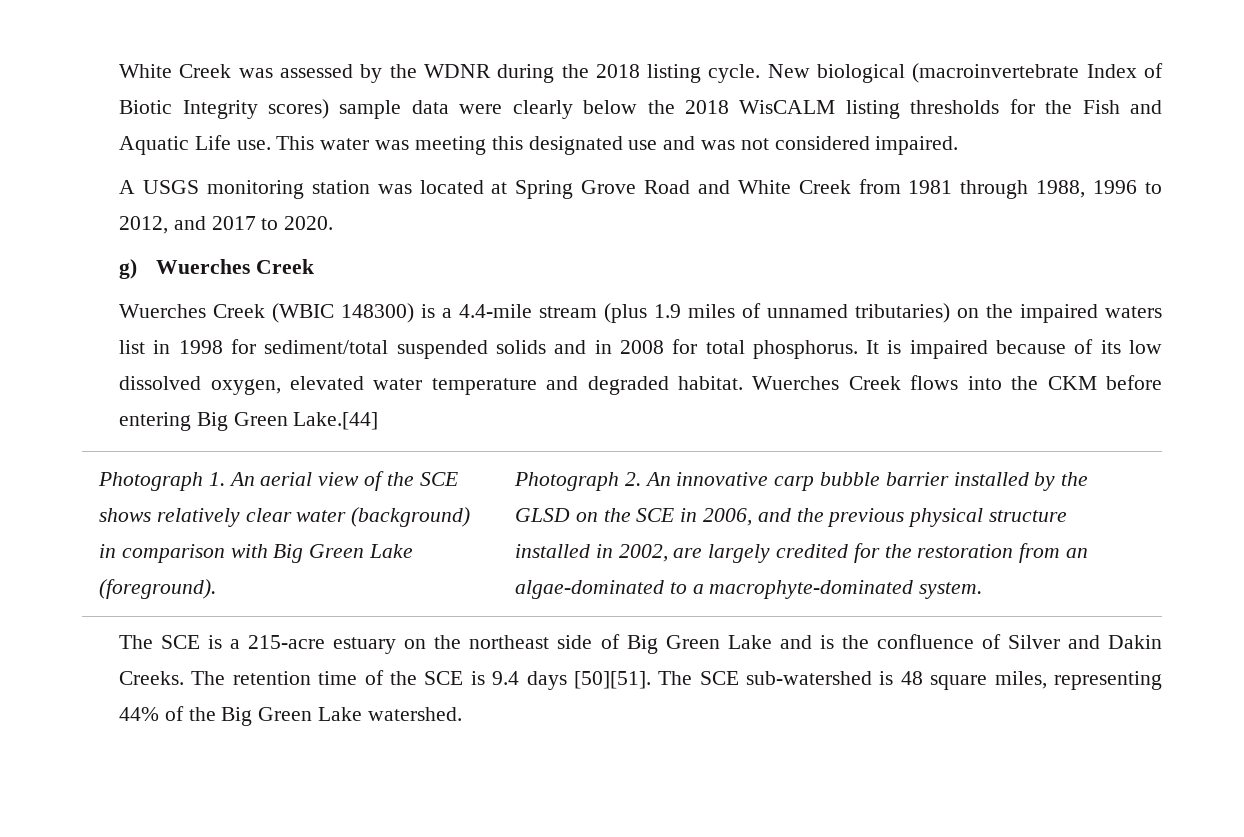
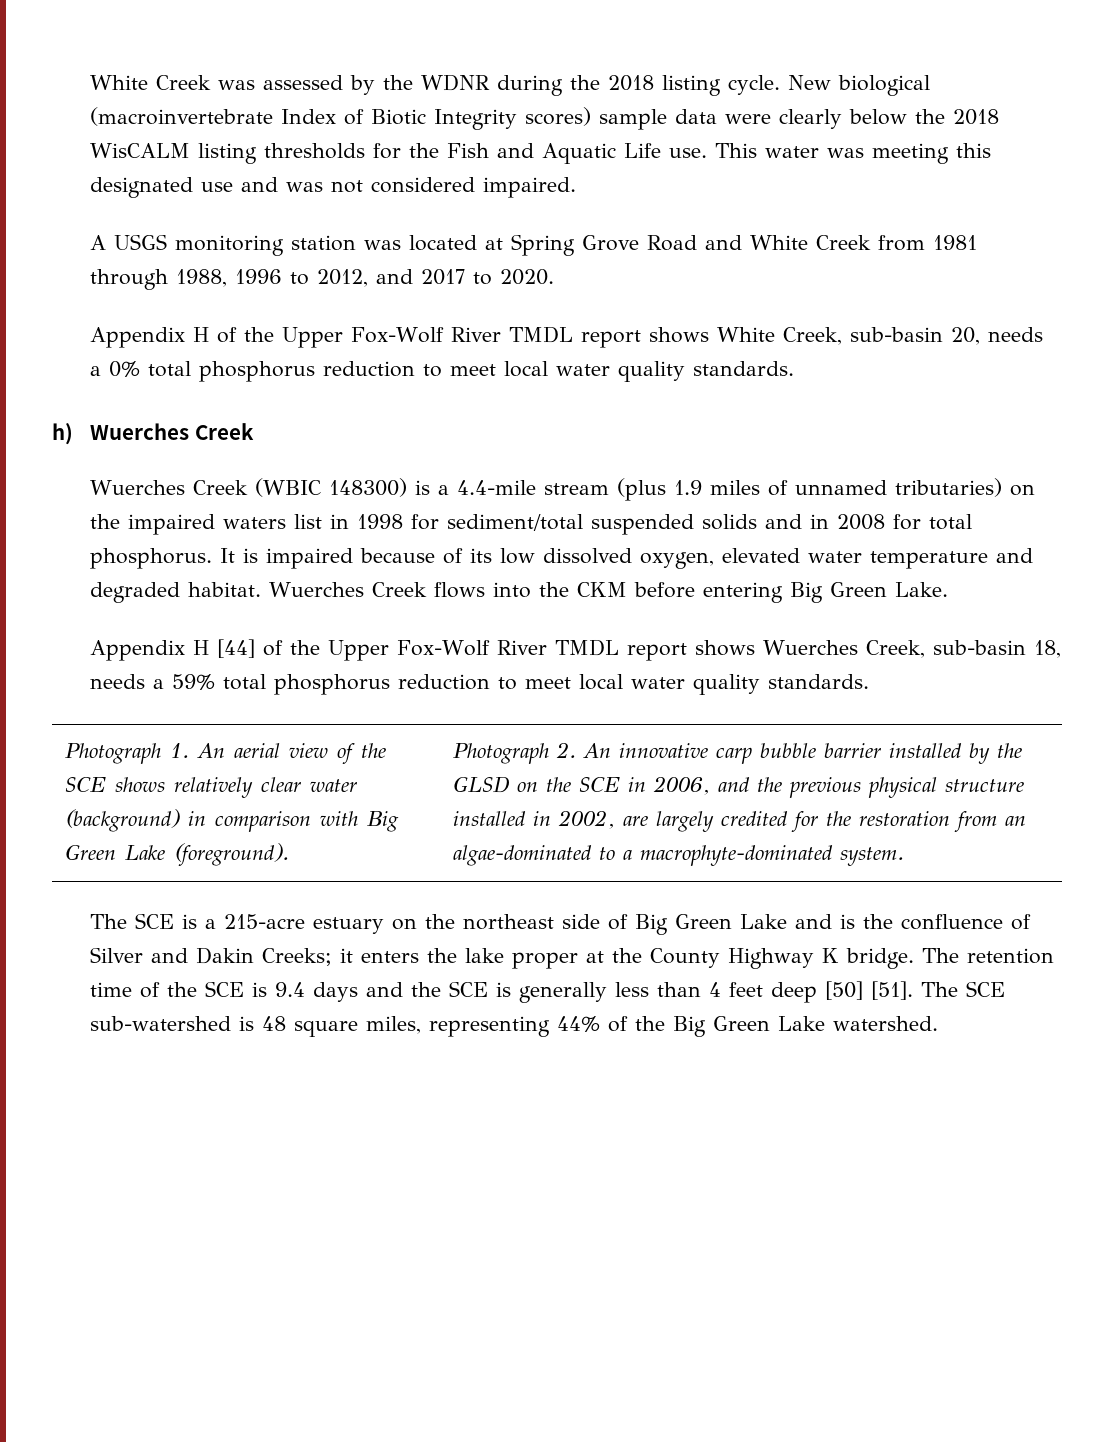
[119,259,138,279] g) -> [90,326,1044,348] [90,361,795,382] [52,423,73,445] Appendix H of the Upper Fox-Wolf River TMDL report shows White Creek, sub-basin 20, needs a 0% total phosphorus reduction to meet local water quality standards. // h)
[293,412,379,430] Lake.[44] -> [895,582,949,597] [90,639,1062,661] [90,674,870,695] Lake. // Appendix H [44] of the Upper Fox-Wolf River TMDL report shows Wuerches Creek, sub-basin 18, needs a 59% total phosphorus reduction to meet local water quality standards.
[119,671,185,685] Creeks. -> [262,948,915,969] Creeks; it enters the lake proper at the County Highway K bridge.
[573,671,651,689] [50][51]. -> [366,981,914,1003] and the SCE is generally less than 4 feet deep [50] [51].

